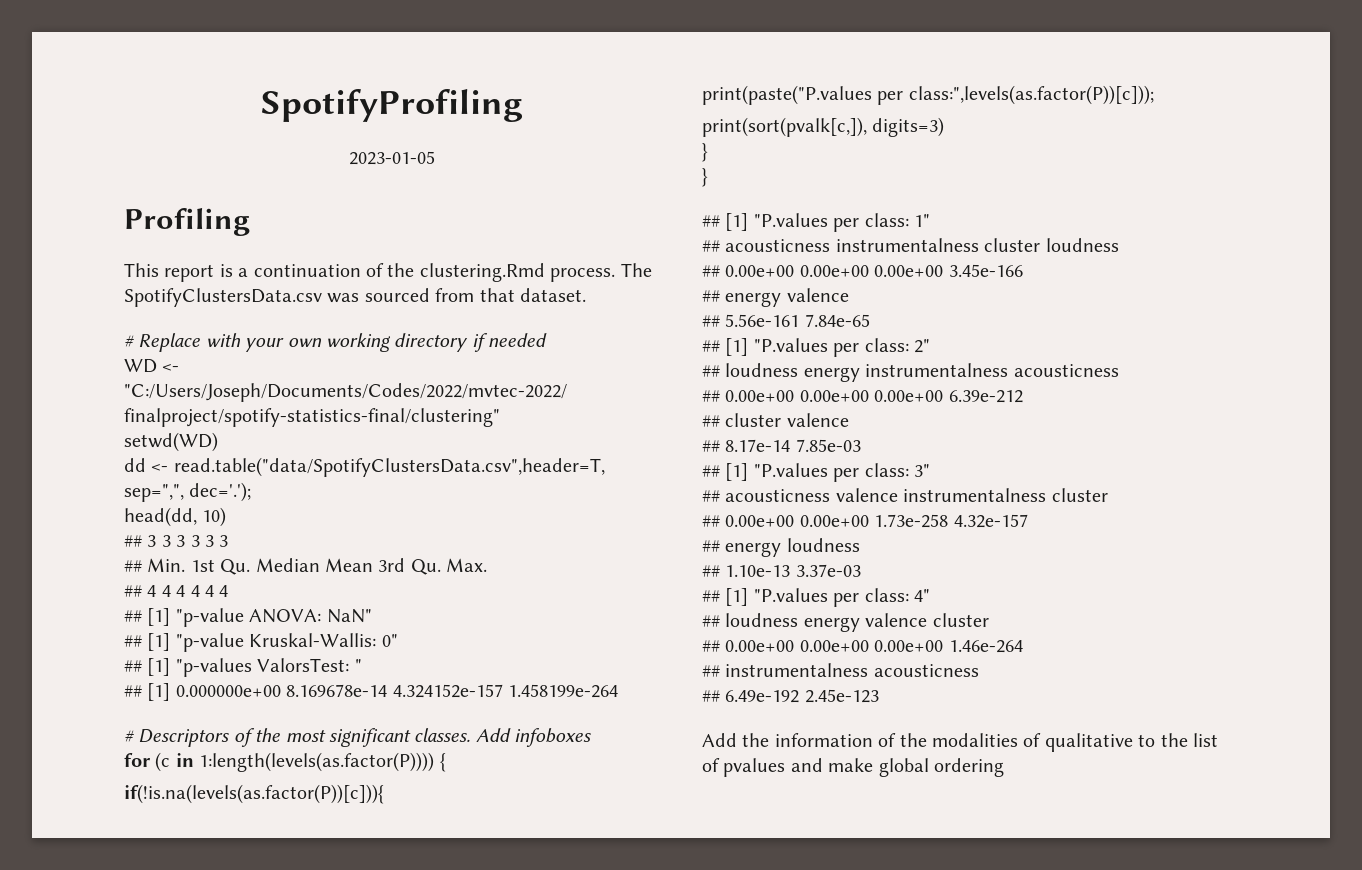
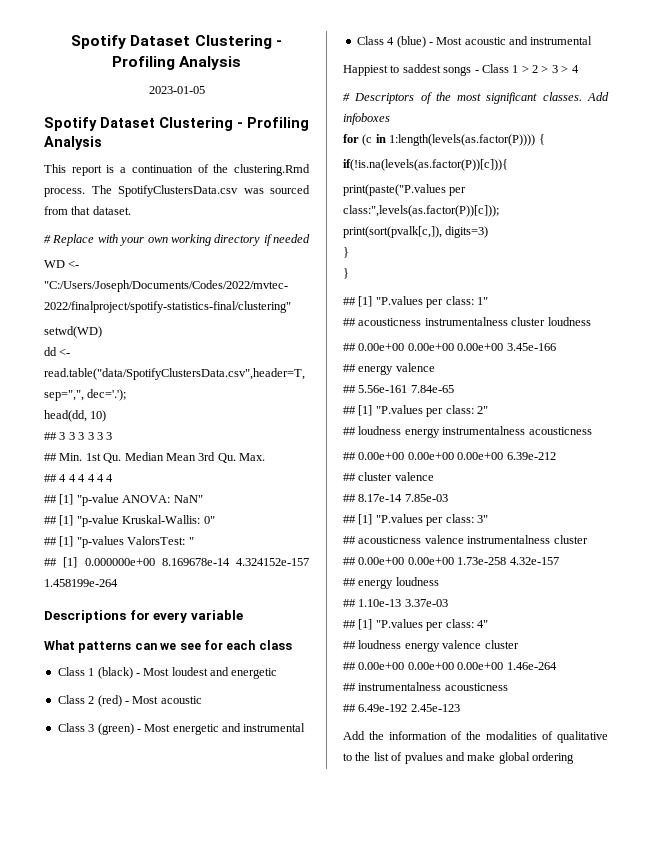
[261,89,523,122] [349,151,435,165] [124,208,250,236] SpotifyProfiling // 2023-01-05 // Profiling -> [71,35,282,49] [111,56,242,70] [148,86,205,94] [44,117,309,131] [44,136,102,150] Spotify Dataset Clustering - Profiling Analysis // 2023-01-05 // Spotify Dataset Clustering - Profiling Analysis
(618, 691) none -> [44,610,243,623] [44,640,292,653] [57,667,278,679] [57,695,202,707] [57,723,306,735] [356,36,593,48] [343,64,579,76] // Descriptions for every variable // What patterns can we see for each class // Class 1 (black) - Most loudest and energetic // Class 2 (red) - Most acoustic // Class 3 (green) - Most energetic and instrumental // Class 4 (blue) - Most acoustic and instrumental // Happiest to saddest songs - Class 1 > 2 > 3 > 4

